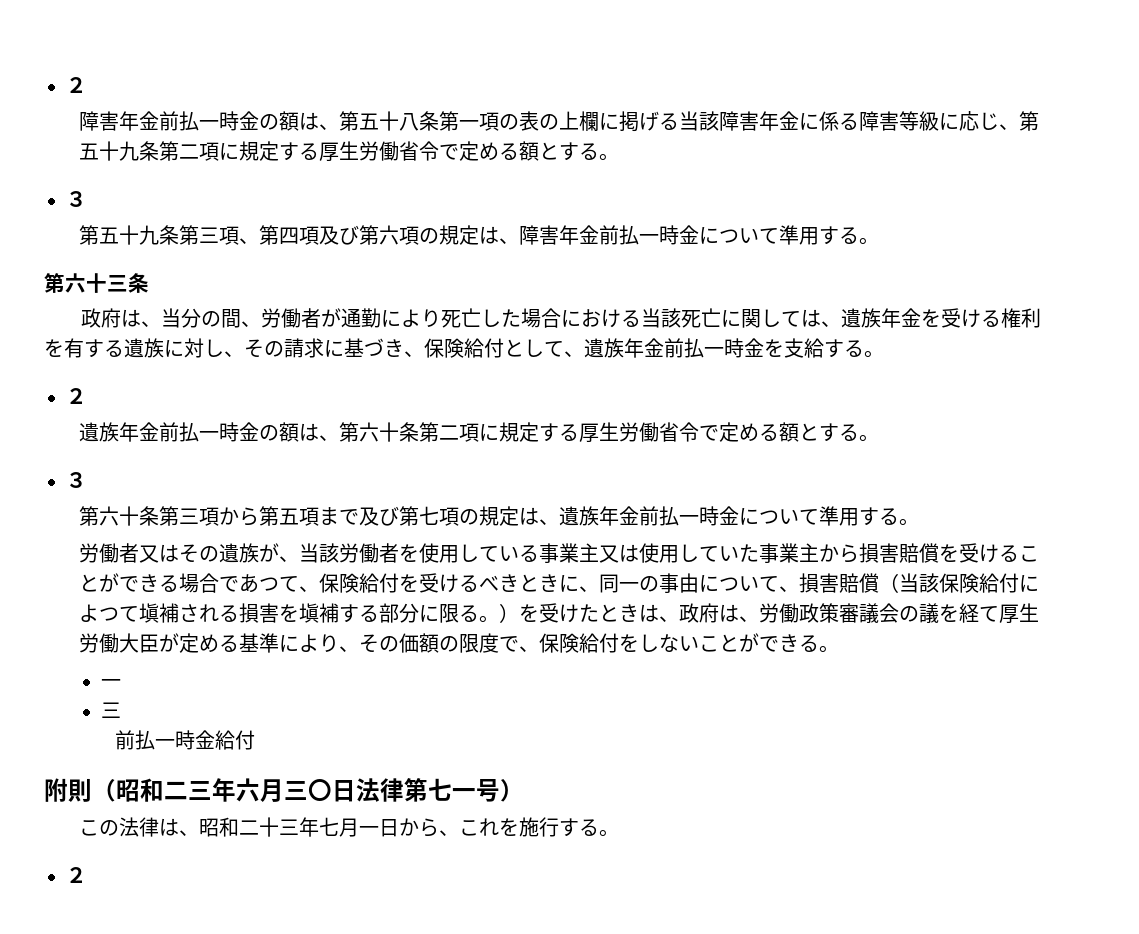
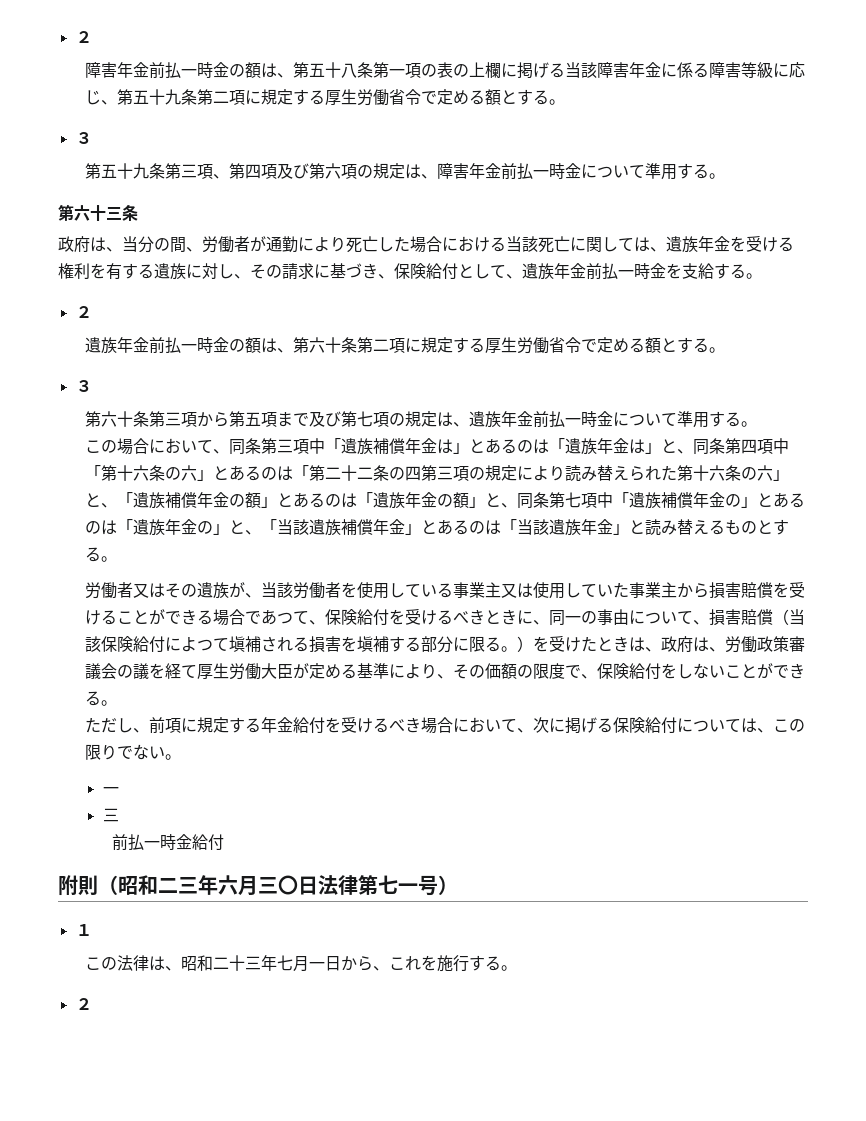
(920, 522) none -> [84,438,789,455] [84,465,789,481] [84,492,805,509] [84,519,789,536] [84,547,117,562] // この場合において、同条第三項中「遺族補償年金は」とあるのは「遺族年金は」と、同条第四項中「第十六条の六」とあるのは「第二十二条の四第三項の規定により読み替えられた第十六条の六」と、「遺族補償年金の額」とあるのは「遺族年金の額」と、同条第七項中「遺族補償年金の」とあるのは「遺族年金の」と、「当該遺族補償年金」とあるのは「当該遺族年金」と読み替えるものとする。
(840, 649) none -> [84,717,805,734] [84,744,181,760] // ただし、前項に規定する年金給付を受けるべき場合において、次に掲げる保険給付については、この限りでない。
(524, 790) none -> [75,924,92,936] // １

